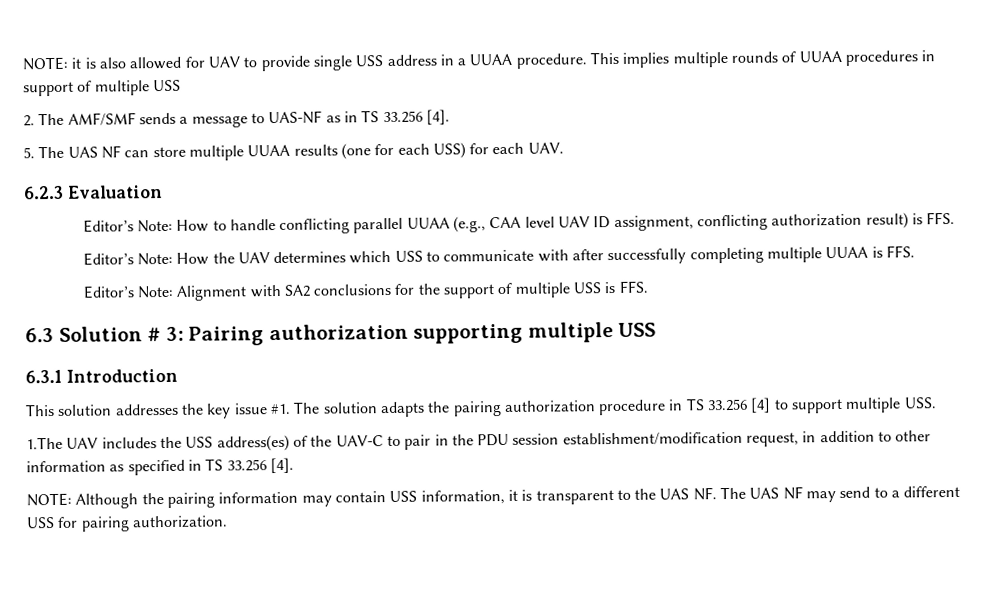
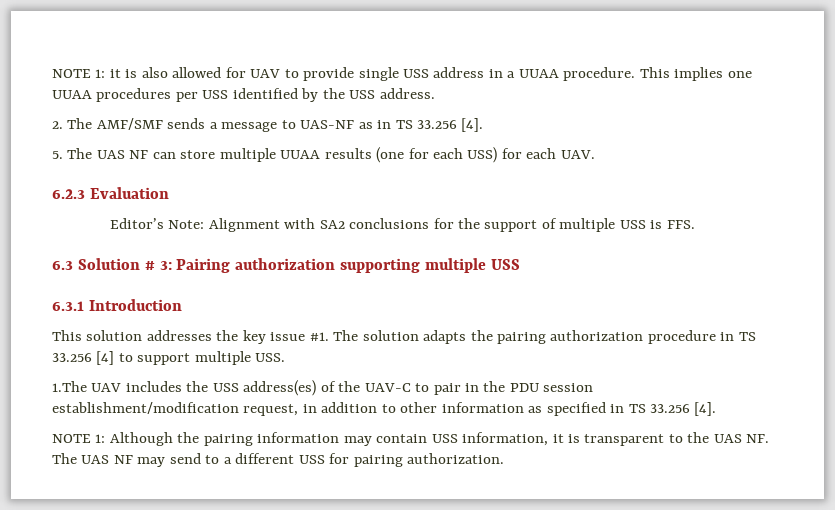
[22,56,68,71] NOTE: -> [52,69,106,78] NOTE 1:
[672,50,936,68] [23,79,181,97] multiple rounds of UUAA procedures in support of multiple USS -> [727,71,752,78] [52,88,435,102] one UUAA procedures per USS identified by the USS address.
[82,211,956,234] [82,245,915,266] // Editor’s Note: How to handle conflicting parallel UUAA (e.g., CAA level UAV ID assignment, conflicting authorization result) is FFS. // Editor’s Note: How the UAV determines which USS to communicate with after successfully completing multiple UUAA is FFS. -> (169, 193) none
[26,492,72,507] NOTE: -> [52,434,106,443] NOTE 1:

